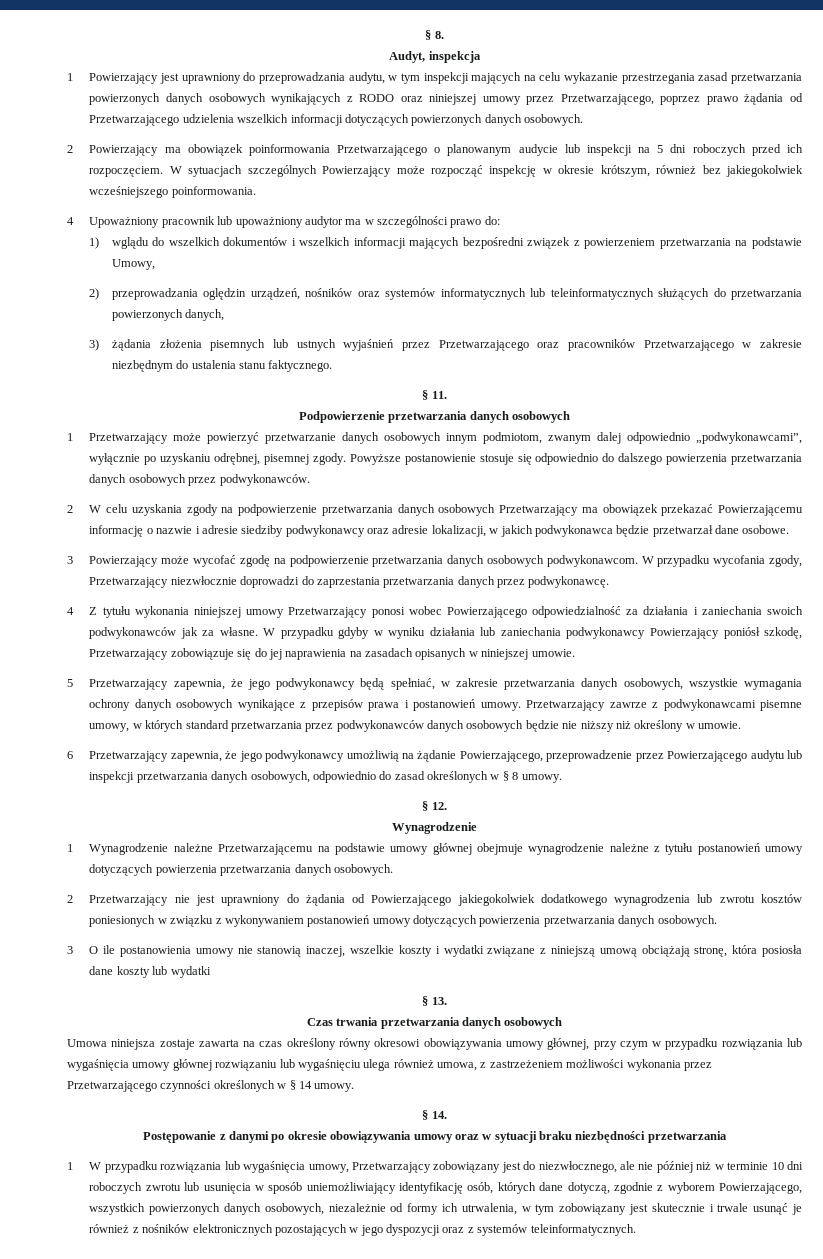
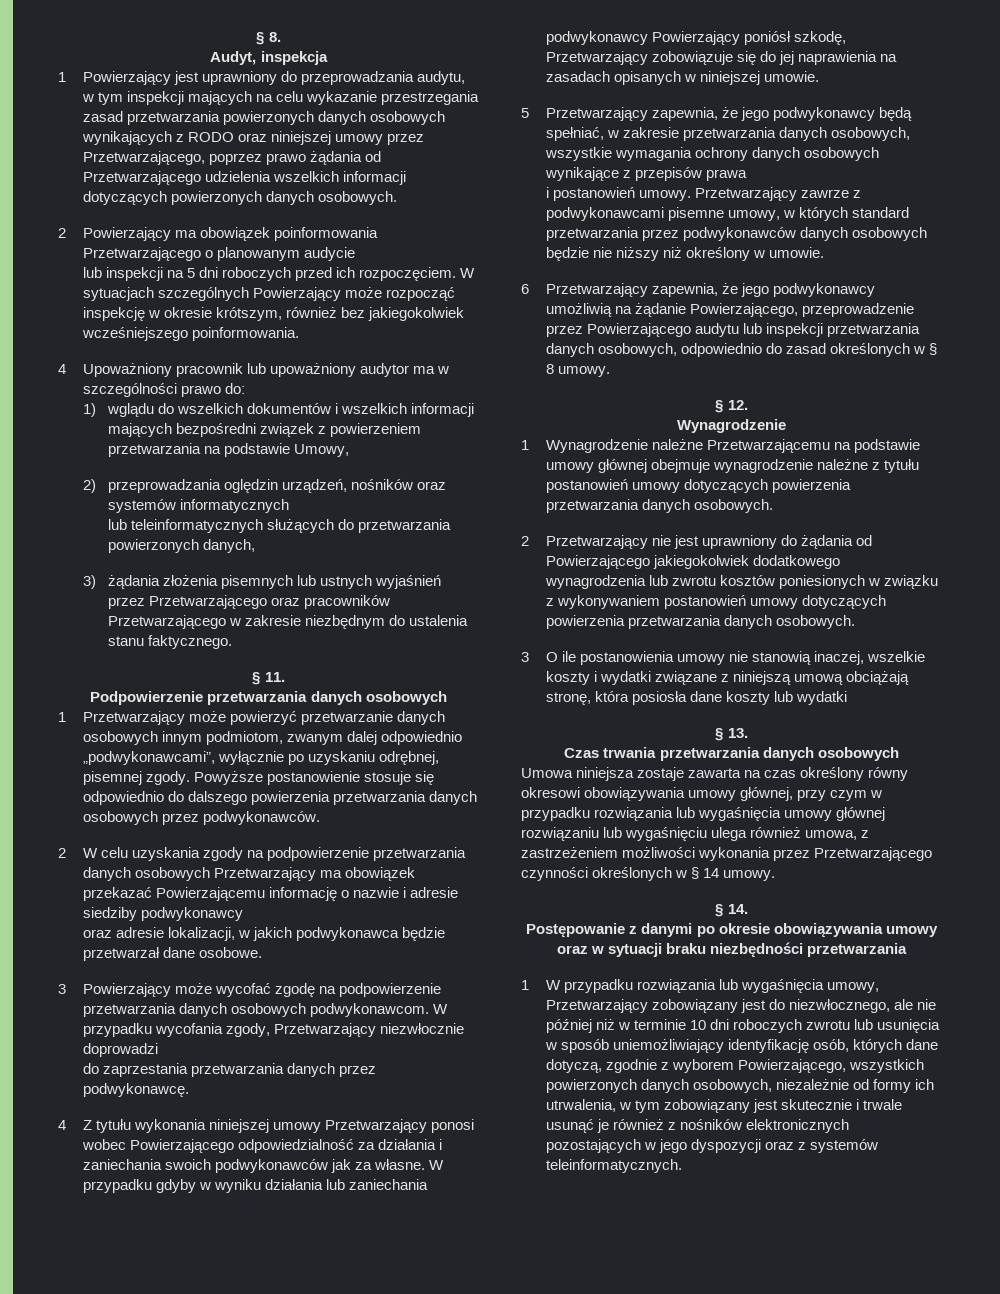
(558, 150) none -> (355, 254) //
(526, 294) none -> (289, 506) //
(365, 531) none -> (243, 914) //
(300, 582) none -> (158, 1050) //
(400, 706) none -> (747, 175) //

